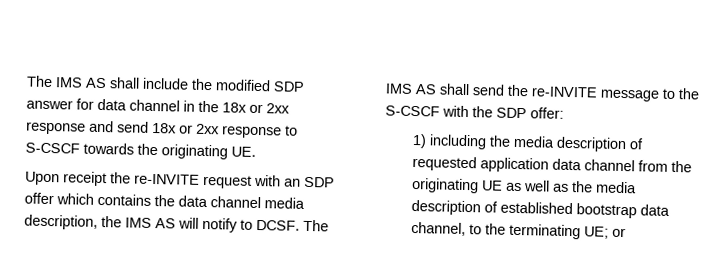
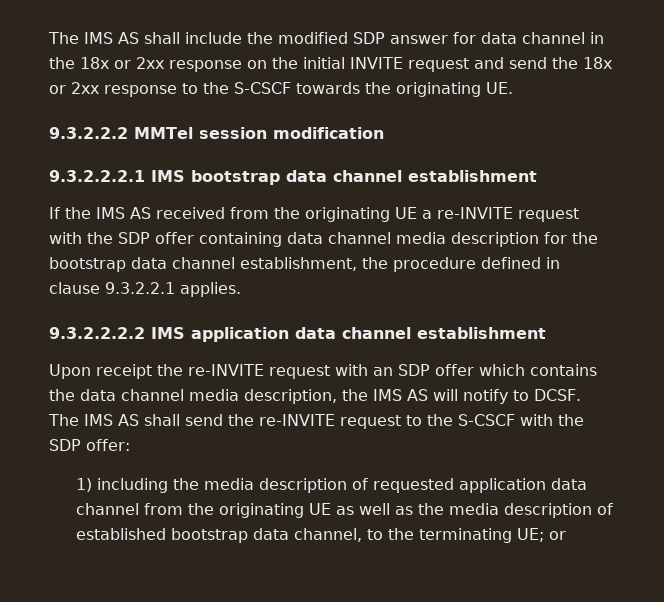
(86, 128) none -> [247,57,469,72] on the initial INVITE request
(149, 127) none -> [552,57,578,69] the
(298, 130) none -> [203,82,229,94] the
(256, 151) none -> [49,127,384,139] [49,170,537,185] [49,207,579,222] [49,232,598,247] [49,257,560,272] [49,282,241,297] [49,327,546,342] // 9.3.2.2.2 MMTel session modification // 9.3.2.2.2.1 IMS bootstrap data channel establishment // If the IMS AS received from the originating UE a re-INVITE request with the SDP offer containing data channel media description for the bootstrap data channel establishment, the procedure defined in clause 9.3.2.2.1 applies. // 9.3.2.2.2.2 IMS application data channel establishment
[600,89,659,102] message -> [340,415,401,429] request

